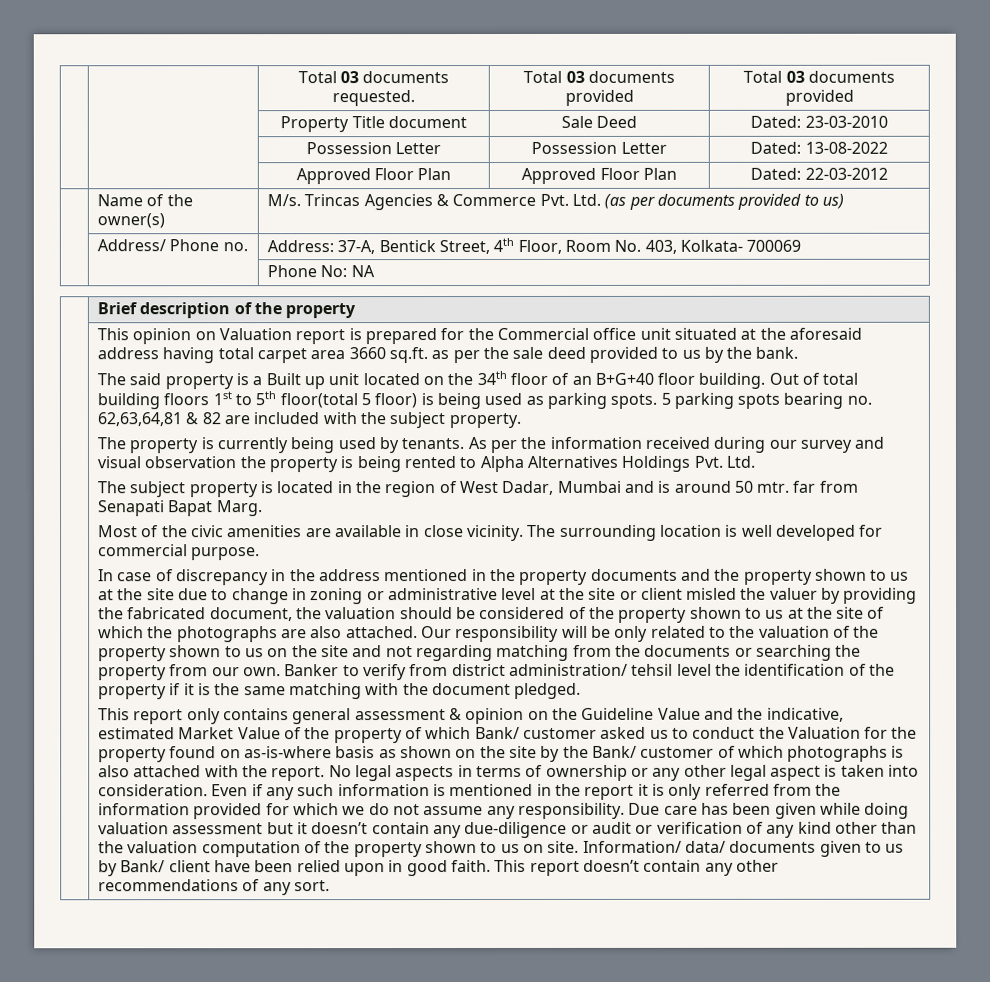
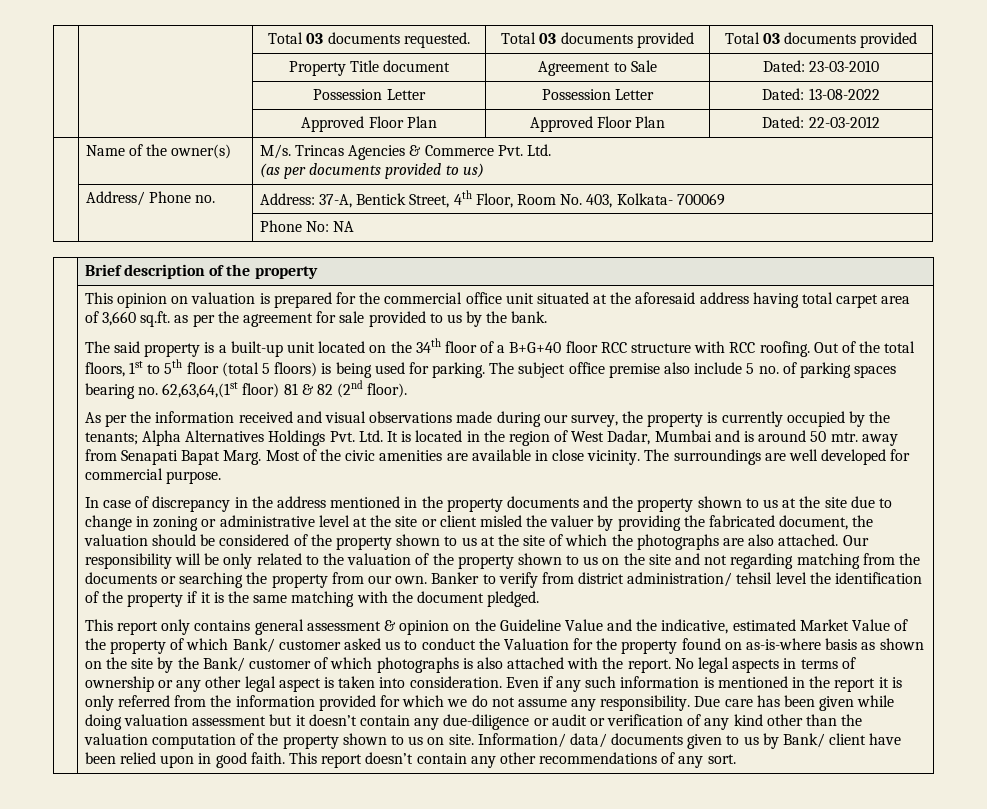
(467, 122) none -> [538,61,627,76] Agreement to
[596,115,638,128] Deed -> (657, 66) none
(601, 199) none -> (551, 150) //
[219,328,346,345] Valuation report -> [191,292,256,304] valuation
[496,327,589,340] Commercial -> [384,292,463,304] commercial
[348,347,386,360] 3660 -> [84,311,137,326] of 3,660
[512,346,586,359] sale deed -> [242,311,365,327] agreement for sale
[265,373,325,390] Built up -> [230,341,283,357] built-up
[571,375,592,385] an -> [497,345,506,353] a
[698,372,859,389] [97,391,872,410] [97,412,521,429] [97,437,465,454] building. Out of total building floors 1st to 5th floor(total 5 floor) is being used as parking spots. 5 parking spots bearing no. 62,63,64,81 & 82 are included with the subject property. // The property is currently being used by tenants. -> [600,341,916,357] [84,359,897,378] [84,380,408,399] RCC structure with RCC roofing. Out of the total floors, 1st to 5th floor (total 5 floors) is being used for parking. The subject office premise also include 5 no. of parking spaces bearing no. 62,63,64,(1st floor) 81 & 82 (2nd floor). //
[713,436,885,453] [97,456,477,473] during our survey and visual observation the property is being rented to -> [296,411,891,427] [84,432,138,445] and visual observations made during our survey, the property is currently occupied by the tenants;
[97,481,259,498] // The subject property -> [386,431,398,442] It
[792,480,817,493] far -> [861,434,898,446] away
(263, 508) // -> (262, 457) none
[559,524,739,541] surrounding location is -> [673,449,786,465] surroundings are

